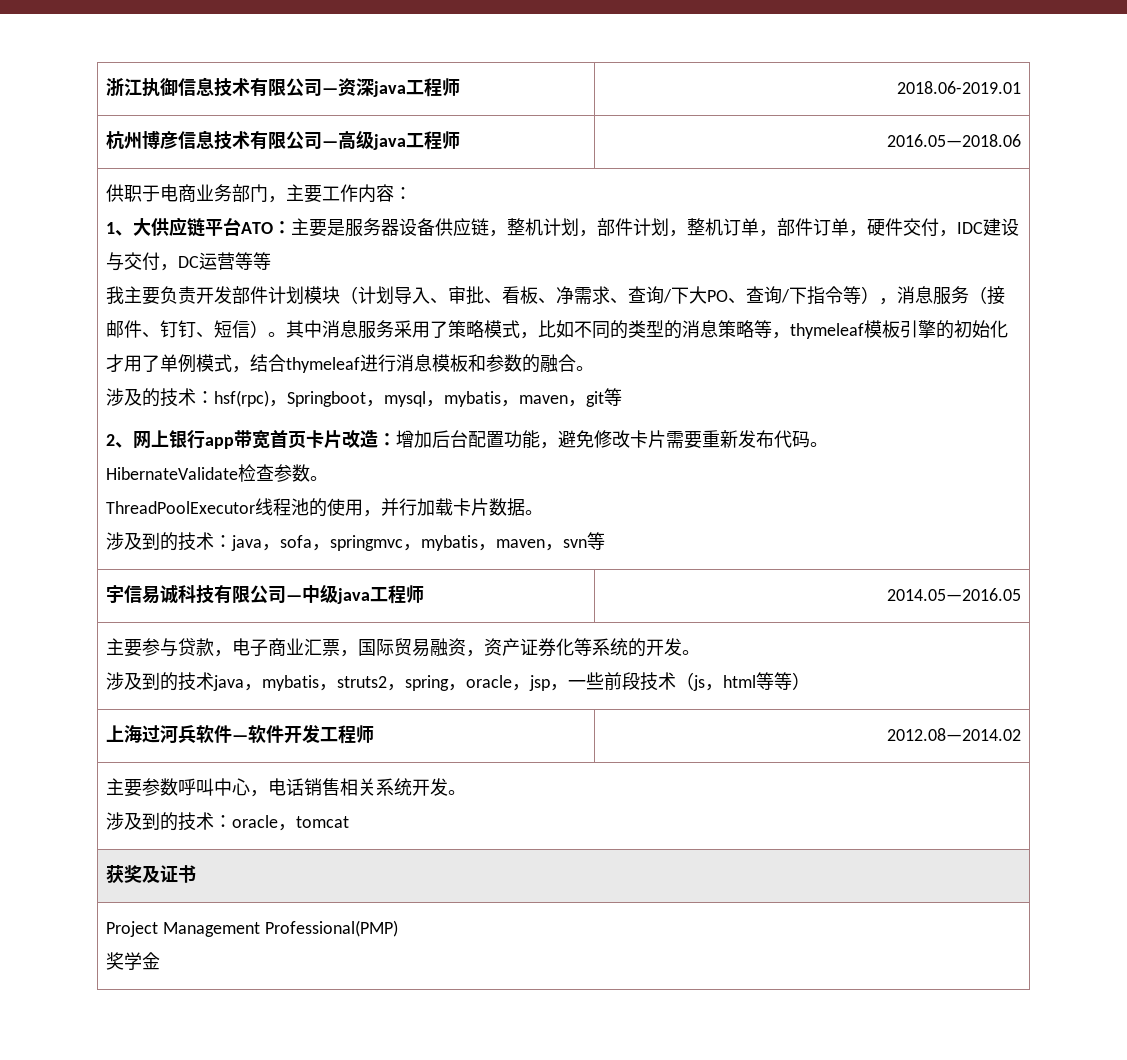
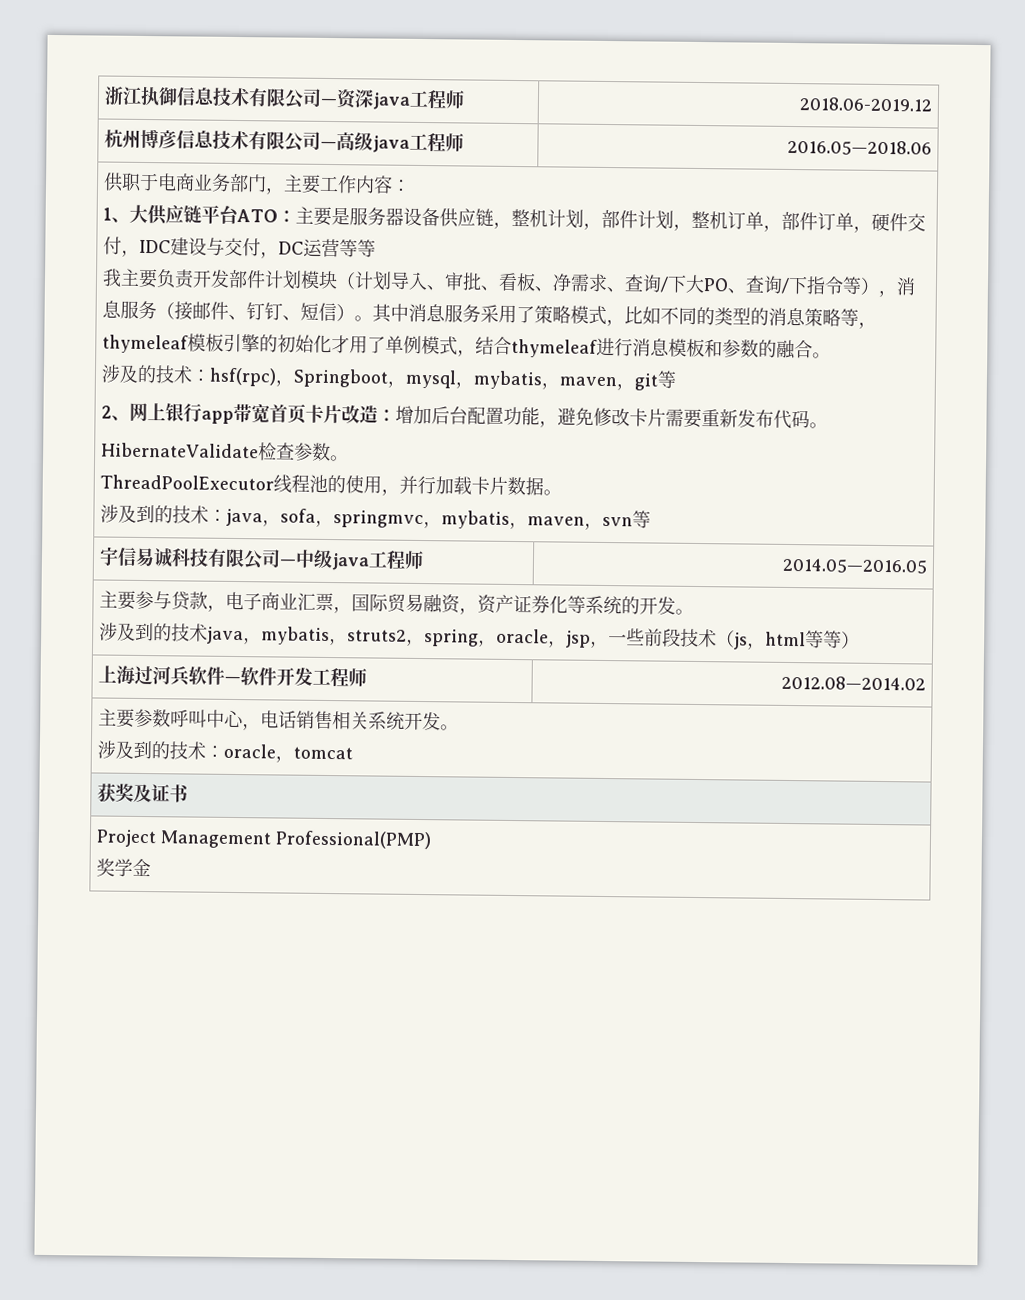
[896,81,1021,94] 2018.06-2019.01 -> [798,97,932,112] 2018.06-2019.12

